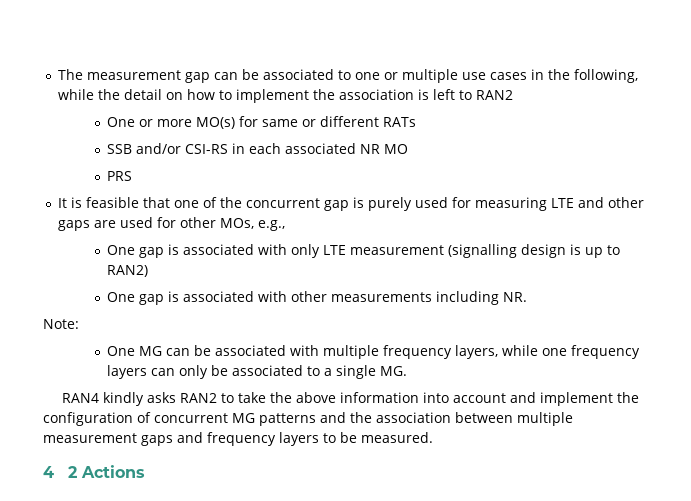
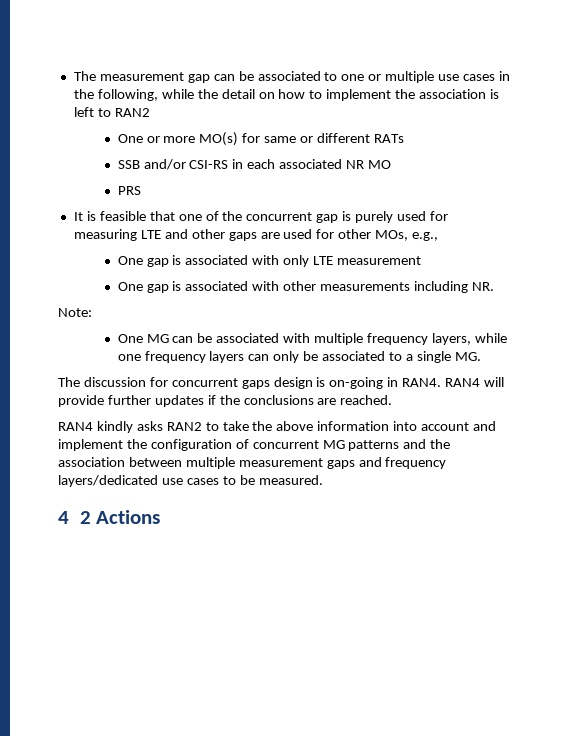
[448,244,621,258] [107,265,149,277] (signalling design is up to RAN2) -> (422, 260) none
(408, 371) none -> [58,377,505,389] [58,395,393,407] // The discussion for concurrent gaps design is on-going in RAN4. RAN4 will provide further updates if the conclusions are reached.
[279,432,319,446] layers -> [58,475,219,487] layers/dedicated use cases

